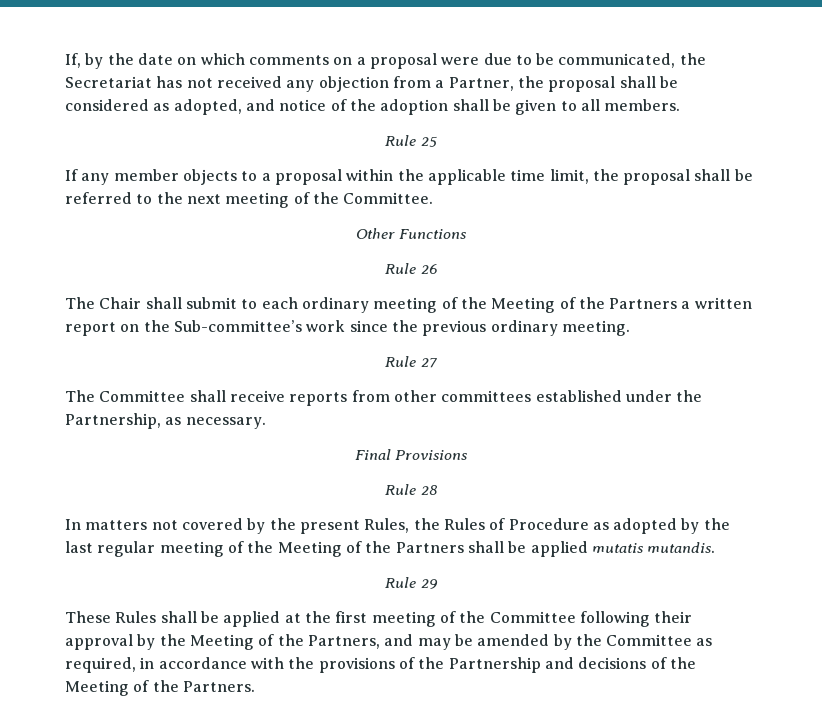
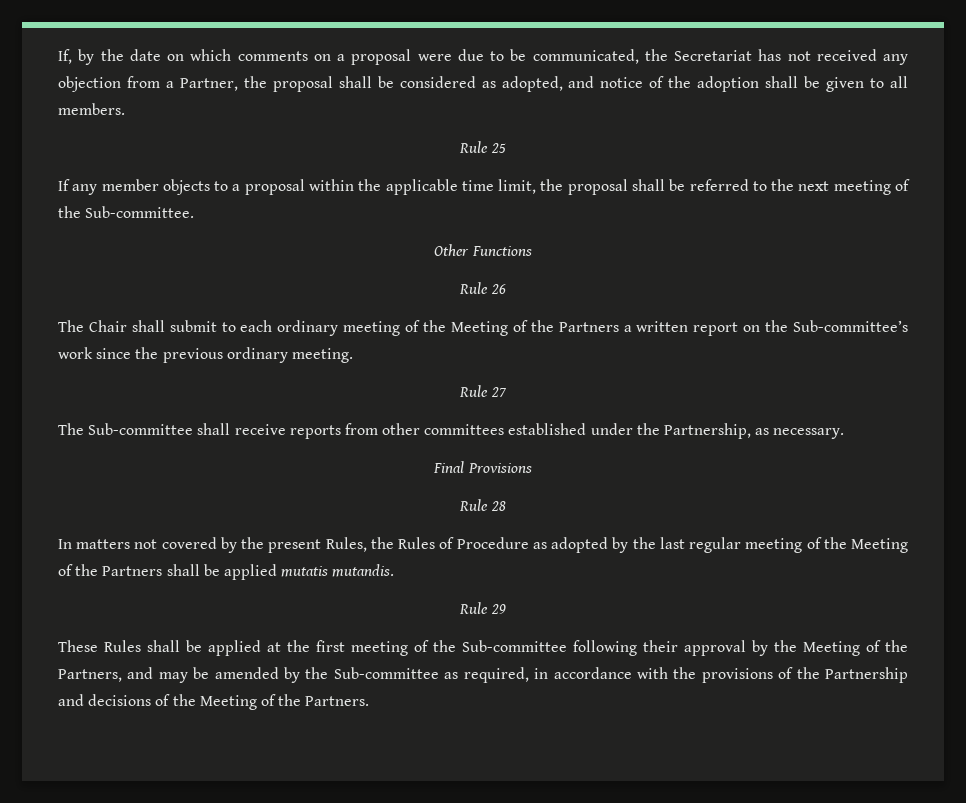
[343,192,434,204] Committee. -> [85,206,195,218] Sub-committee.
[99,390,186,402] Committee -> [88,423,194,435] Sub-committee
[489,611,576,623] Committee -> [462,640,567,652] Sub-committee
[606,634,693,646] Committee -> [333,667,439,679] Sub-committee

